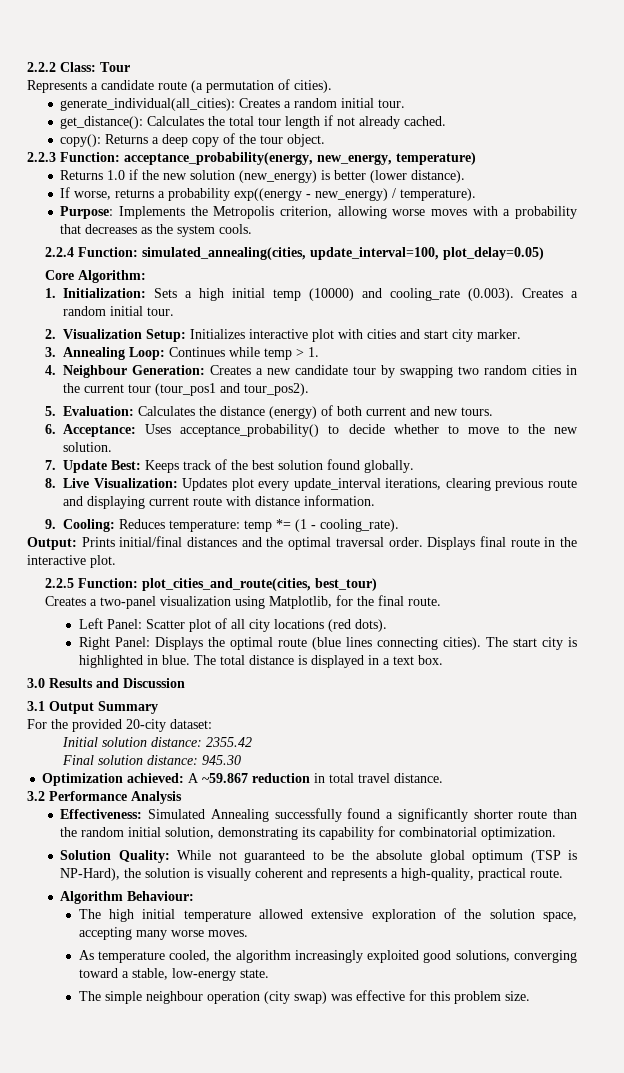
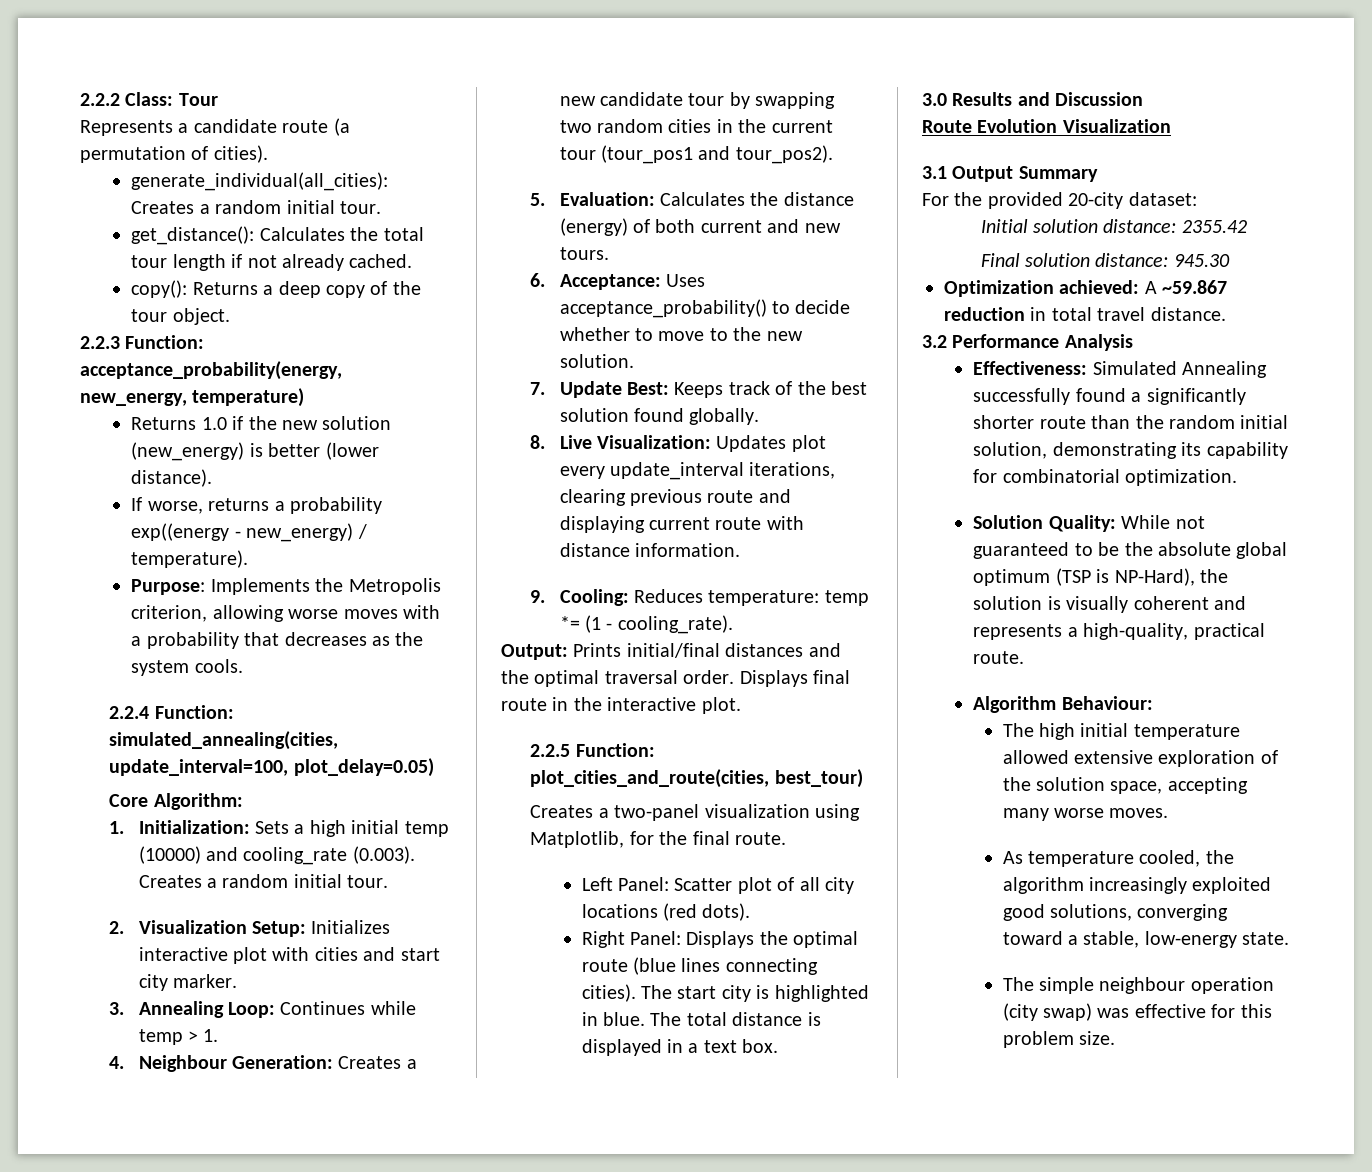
(185, 683) none -> [922,119,1171,133] // Route Evolution Visualization

